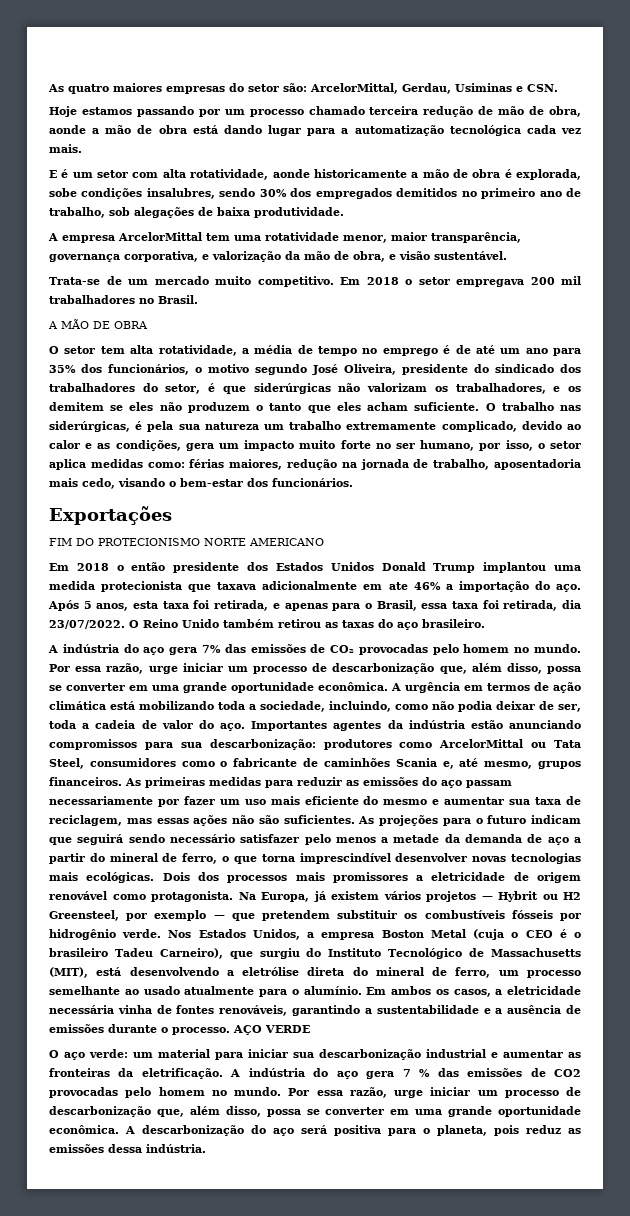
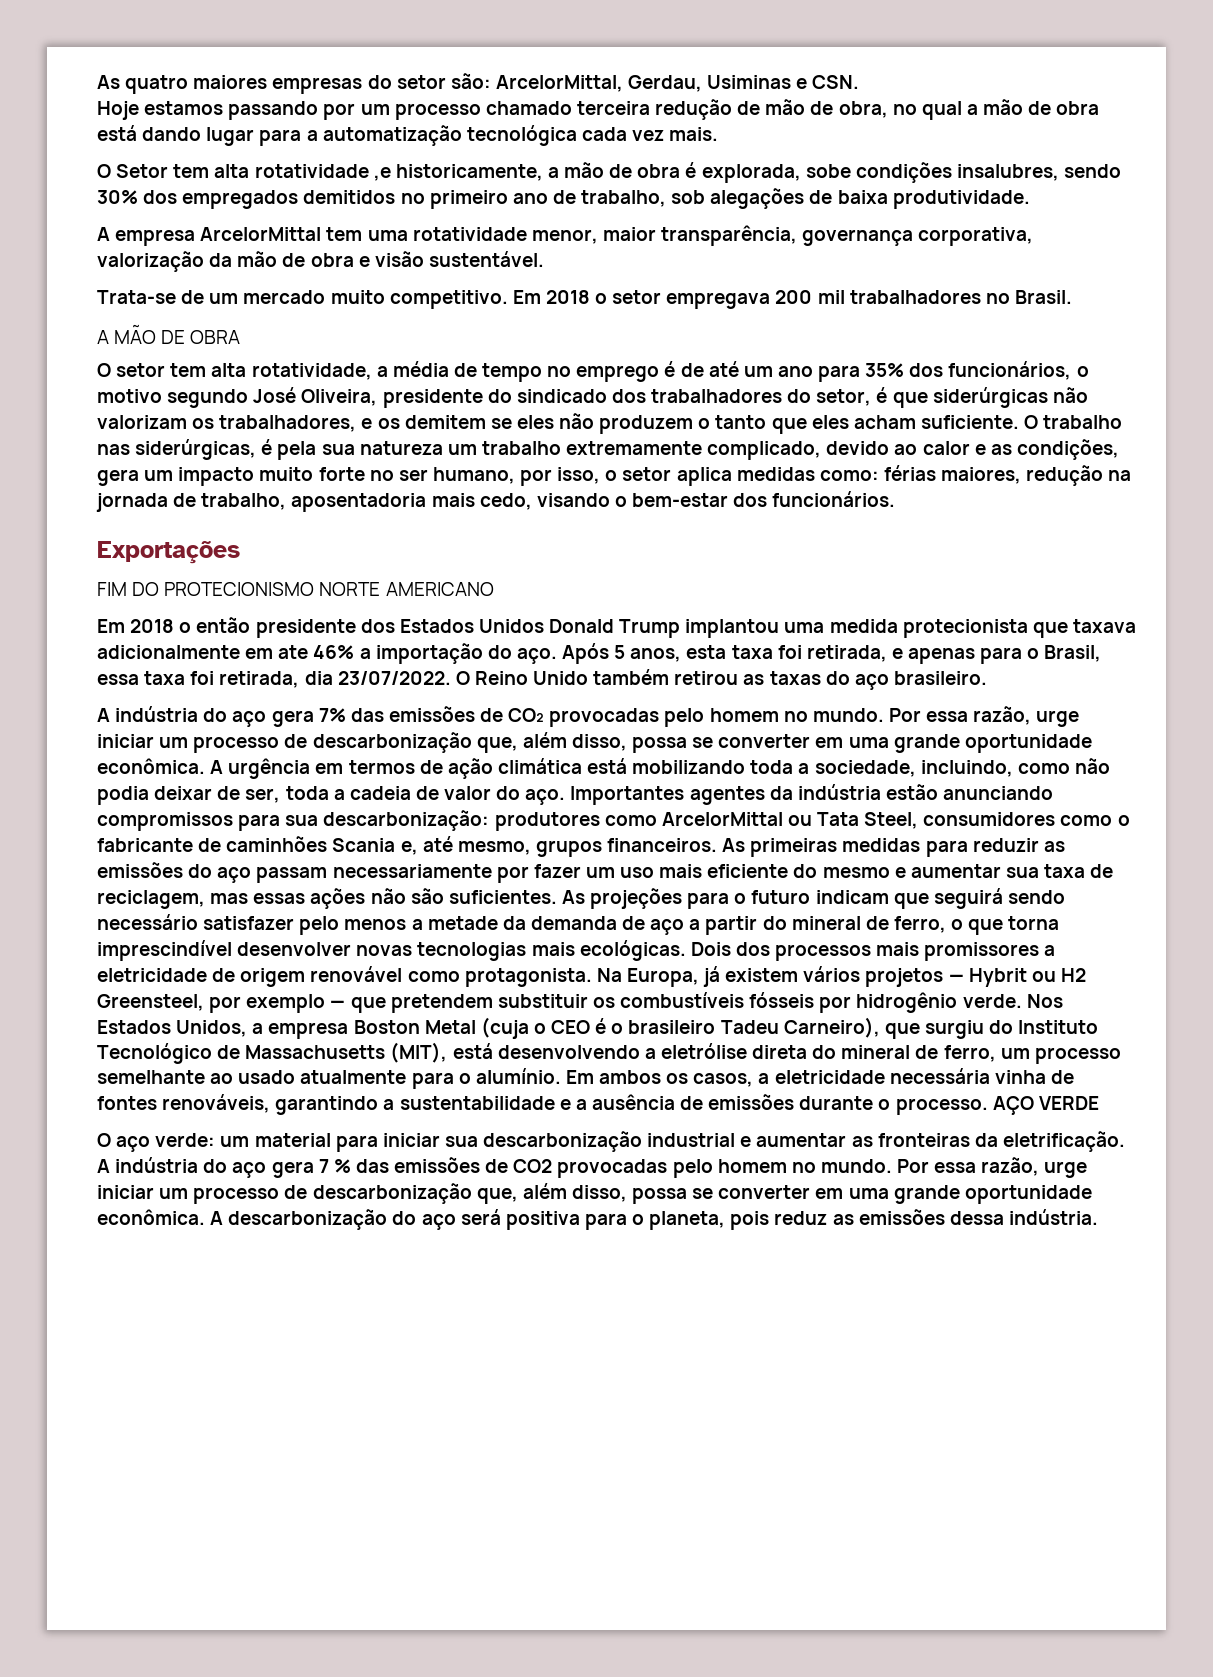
[49,125,86,134] aonde -> [892,101,962,120] no qual
[49,169,407,180] E é um setor com alta rotatividade, aonde historicamente -> [97,164,543,181] O Setor tem alta rotatividade ,e historicamente,
[202,254,209,260] e -> (1034, 236) none
[353,251,385,262] obra, -> [310,253,354,267] obra

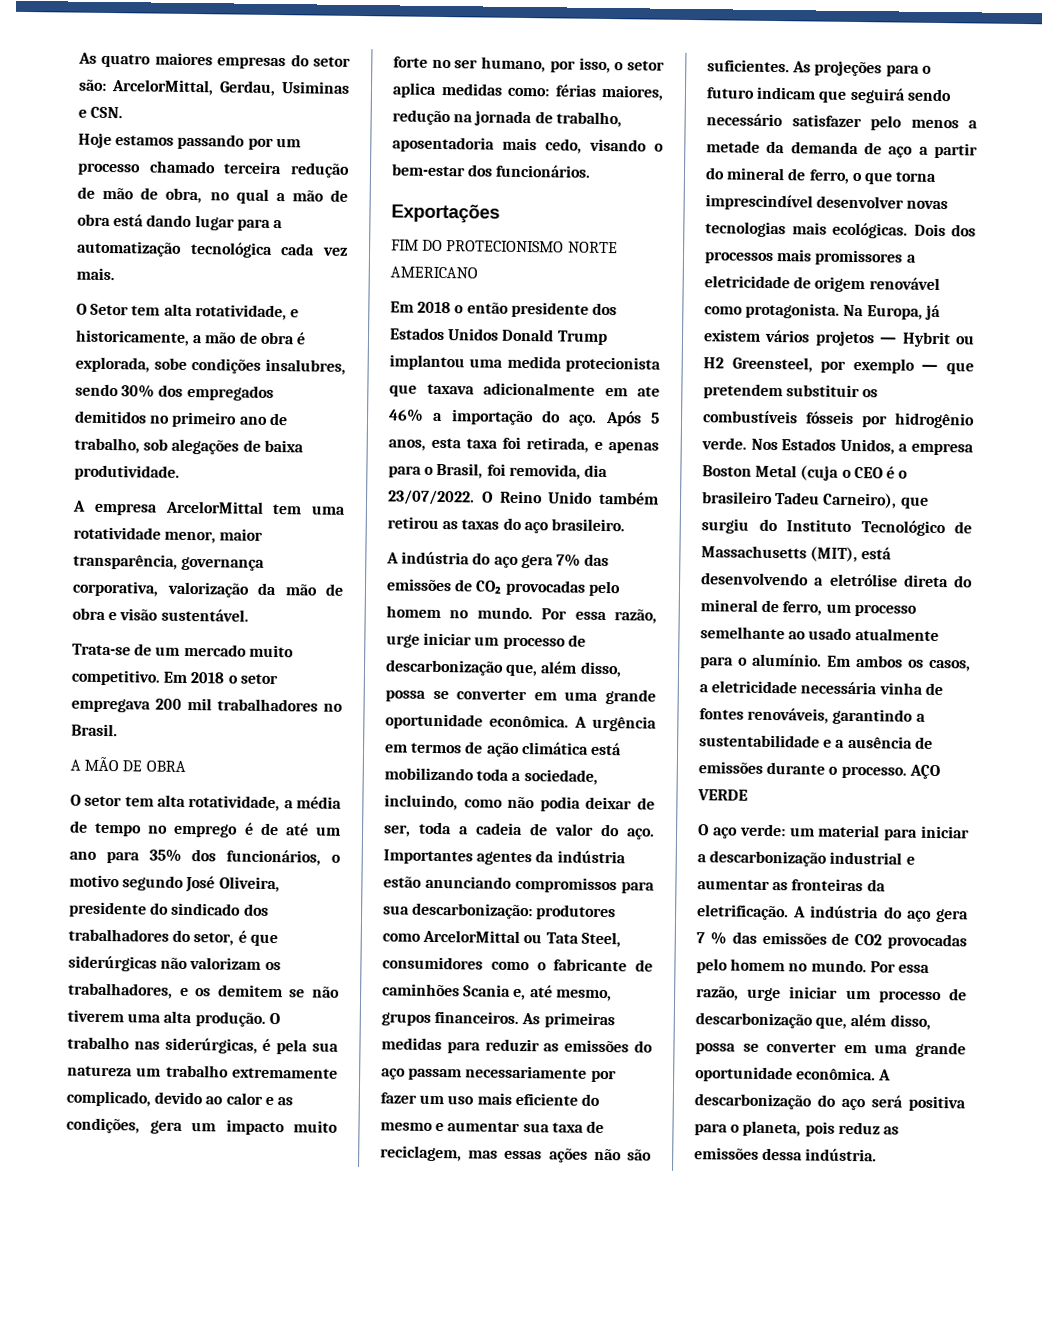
[254,164,391,181] rotatividade ,e -> [194,304,299,321] rotatividade, e
[516,413,1019,434] eles não produzem o tanto que eles acham suficiente. -> [312,986,340,998] [67,1009,266,1027] não tiverem uma alta produção.
[97,671,300,688] essa taxa foi retirada, -> [486,463,581,480] foi removida,
[444,1136,478,1147] sua -> [697,854,707,863] a

